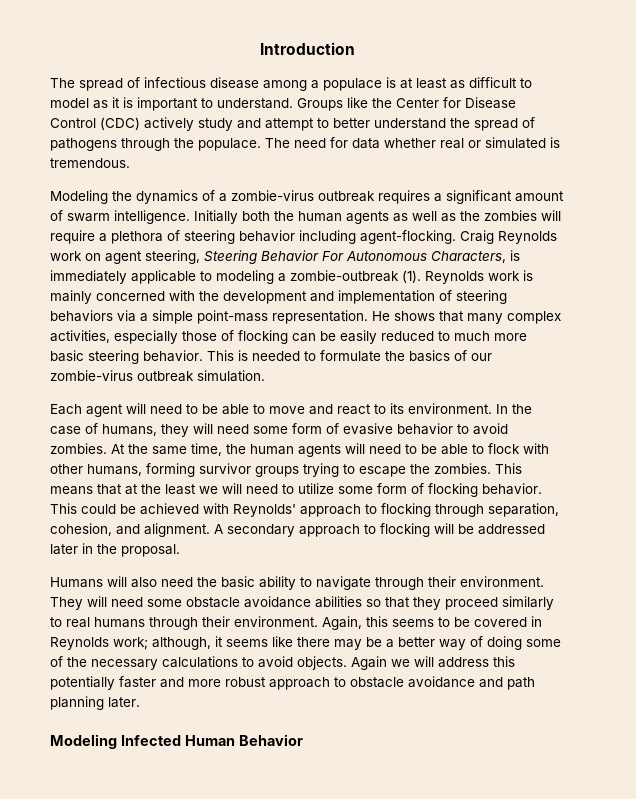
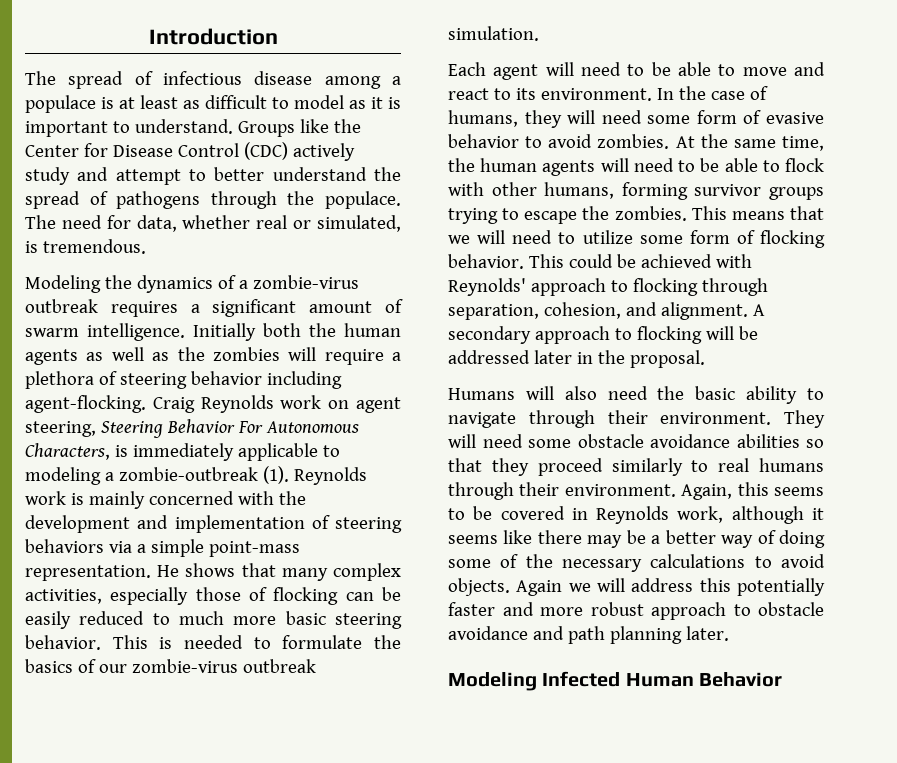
[352,138,380,149] data -> [136,215,177,232] data,
[485,137,546,149] simulated -> [316,215,401,232] simulated,
[125,484,196,495] at the least -> (824, 213) none
[113,637,211,650] work; although, -> [677,506,804,524] work, although

